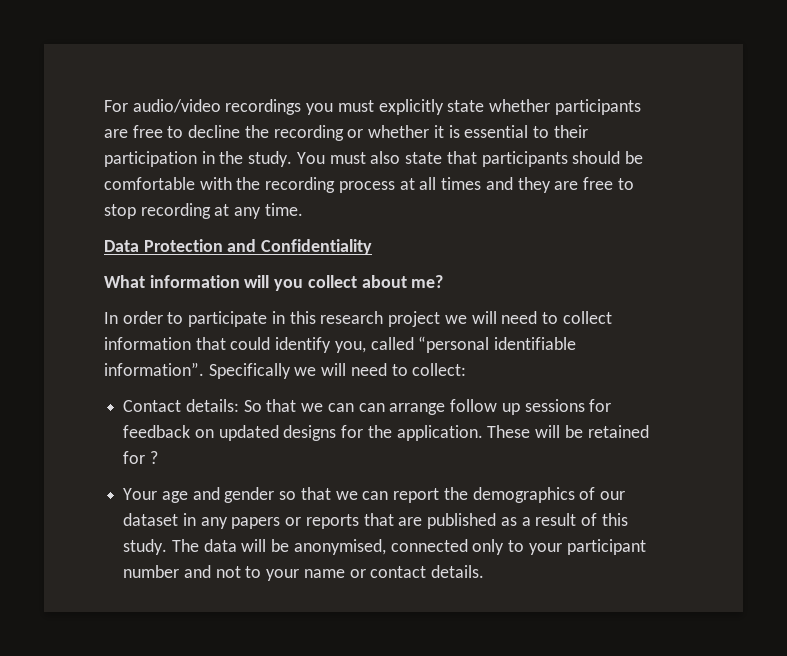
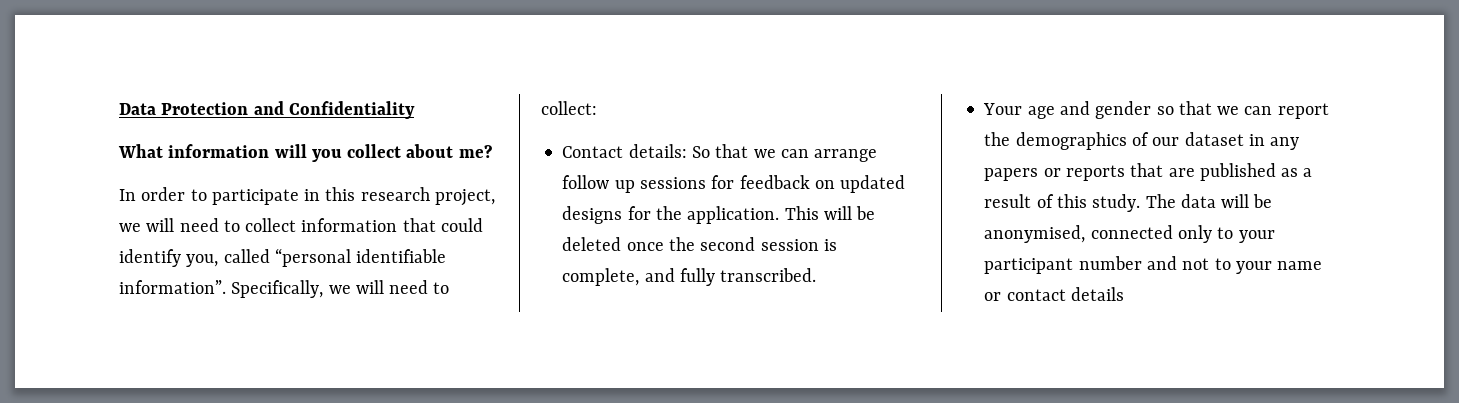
[104,99,641,115] [104,125,588,141] [104,151,643,167] [104,177,634,193] [104,203,303,219] For audio/video recordings you must explicitly state whether participants are free to decline the recording or whether it is essential to their participation in the study. You must also state that participants should be comfortable with the recording process at all times and they are free to stop recording at any time. // -> (119, 109) none
[388,311,441,327] project -> [434,189,495,206] project,
[208,363,291,379] Specifically -> [231,280,324,298] Specifically,
[358,403,385,412] can -> (809, 153) none
[487,425,649,438] [123,451,158,464] These will be retained for ? -> [784,206,876,220] [562,237,837,251] [562,268,817,286] This will be deleted once the second session is complete, and fully transcribed.
[431,565,485,578] details. -> [1070,287,1124,301] details

